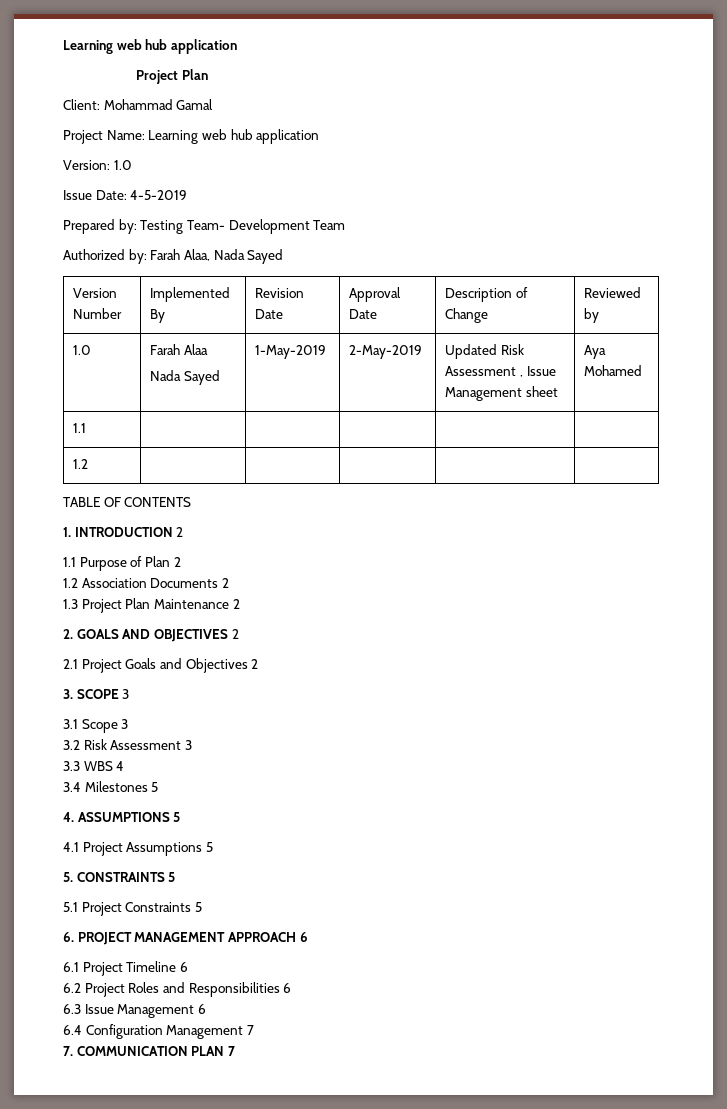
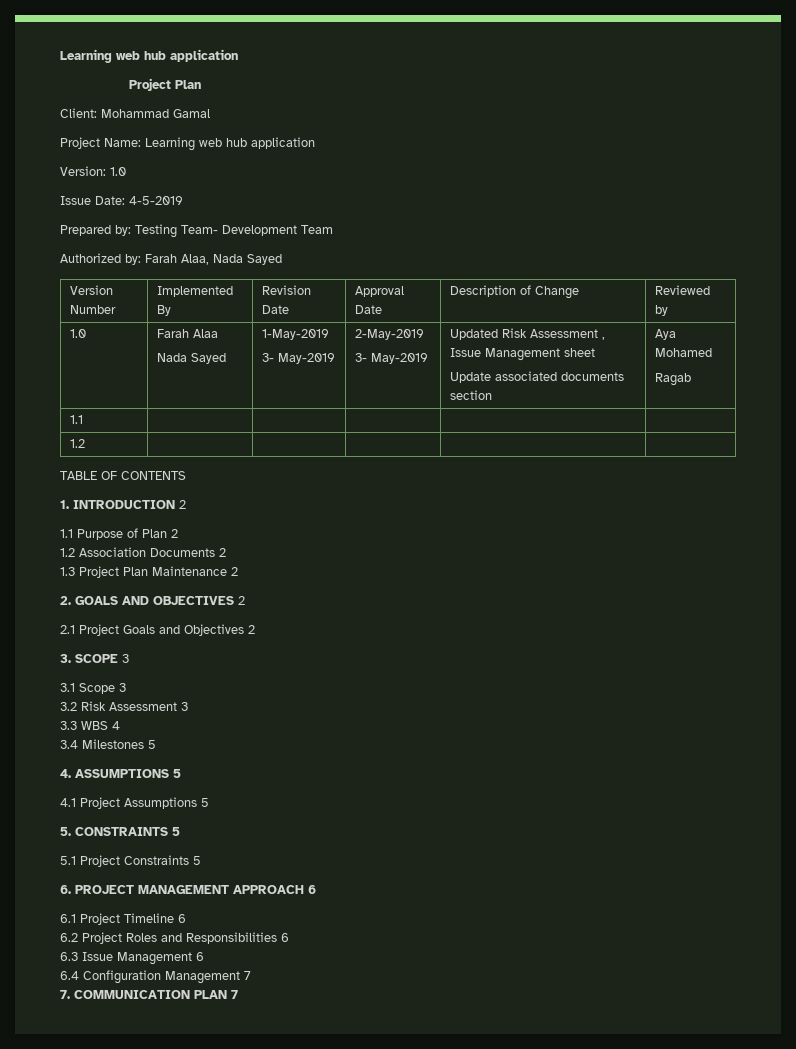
(327, 352) none -> [261,353,335,364] // 3- May-2019
(423, 352) none -> [354,353,428,364] // 3- May-2019
(558, 391) none -> [449,371,624,383] [449,390,492,400] // Update associated documents section
(643, 370) none -> [654,373,691,386] // Ragab

